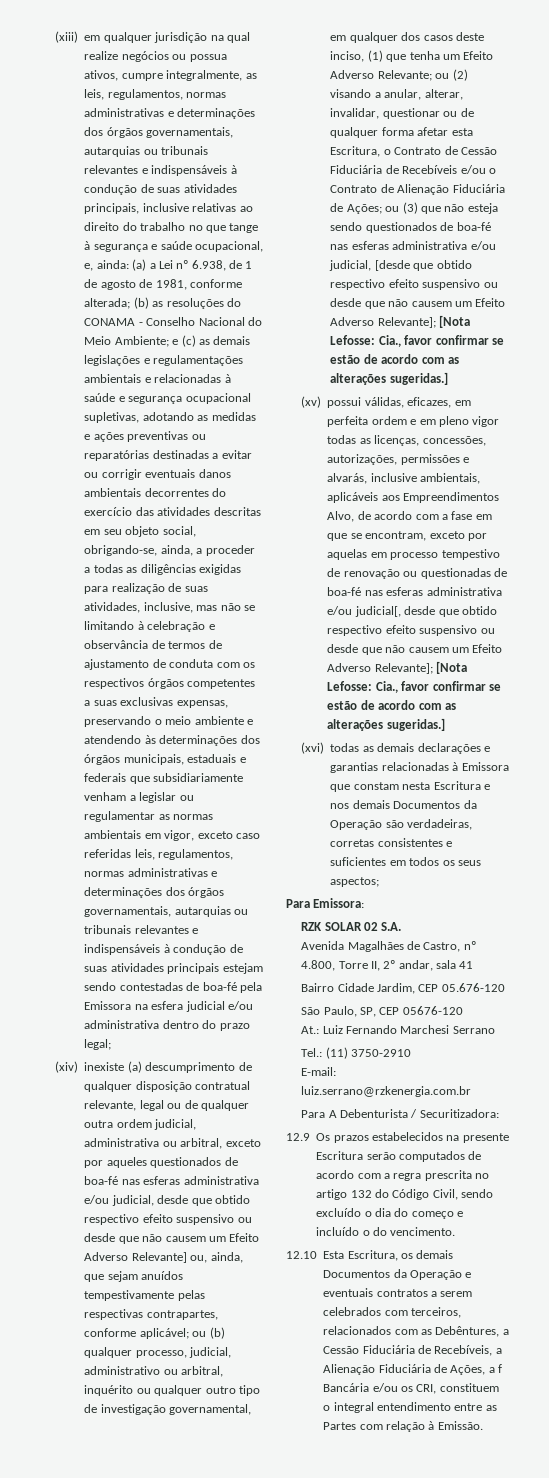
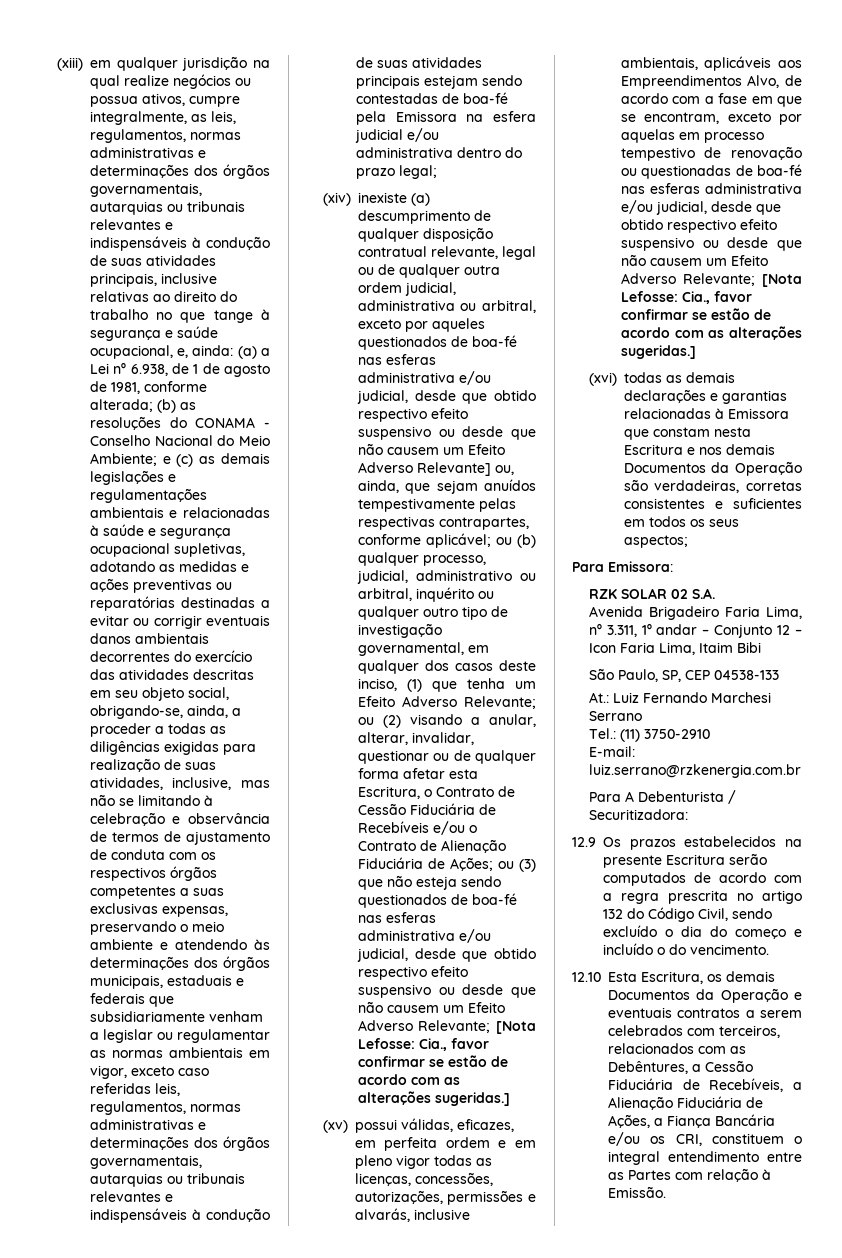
[374,260,410,271] [desde -> [414,948,456,959] desde
[377,317,436,328] Relevante]; -> [418,1020,491,1033] Relevante;
[354,606,401,617] judicial[, -> [655,201,707,215] judicial,
[374,663,433,674] Relevante]; -> [682,273,755,286] Relevante;
[347,941,476,952] [301,960,474,971] [301,983,505,994] Magalhães de Castro, nº 4.800, Torre II, 2º andar, sala 41 // Bairro Cidade Jardim, CEP 05.676-120 -> [648,606,802,620] [588,623,802,638] [588,642,761,655] Brigadeiro Faria Lima, nº 3.311, 1º andar – Conjunto 12 – Icon Faria Lima, Itaim Bibi
[402,1006,463,1015] 05676-120 -> [713,670,779,680] 04538-133
[498,1364,503,1373] f -> [667,1115,711,1128] Fiança

